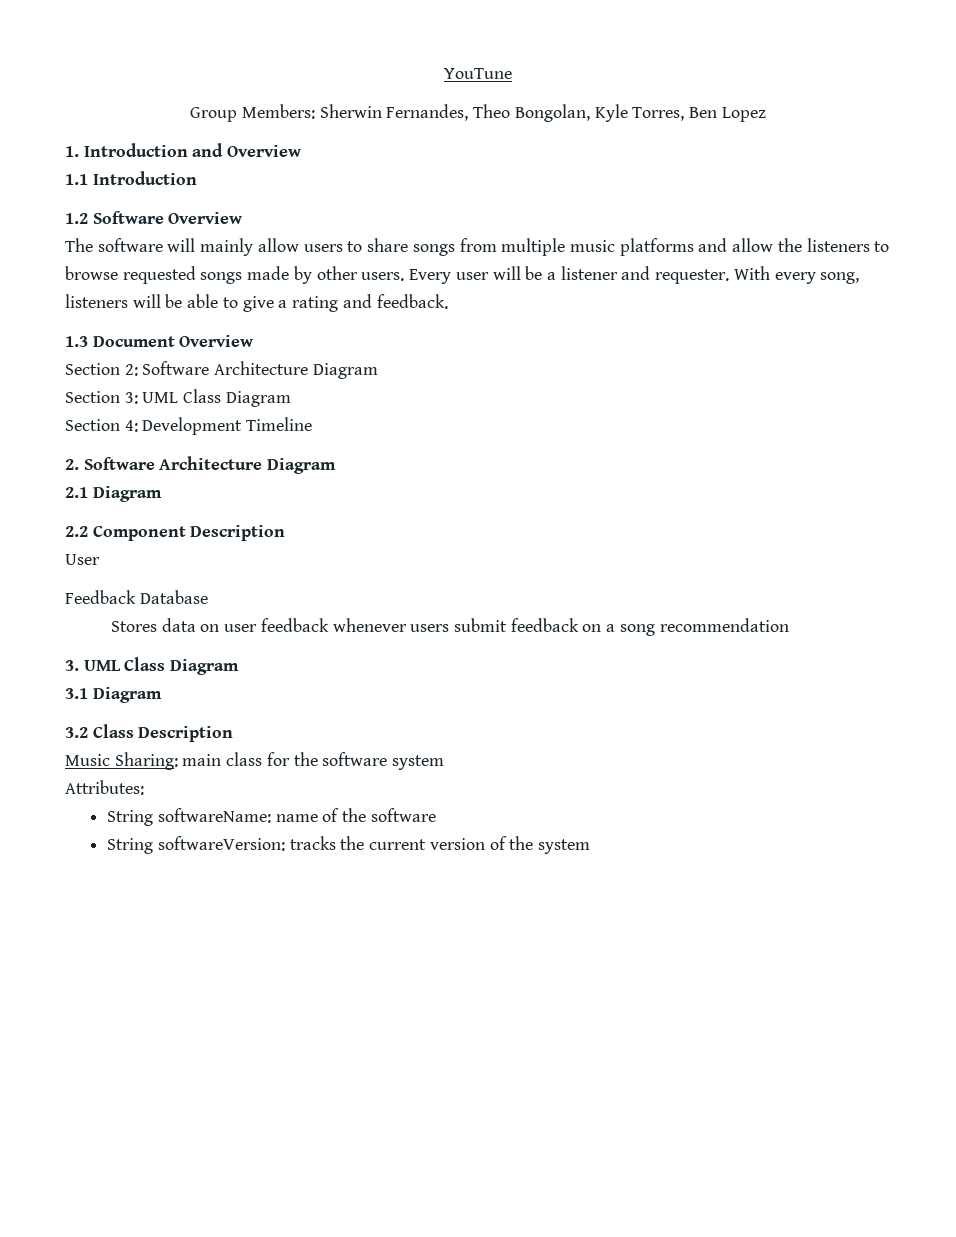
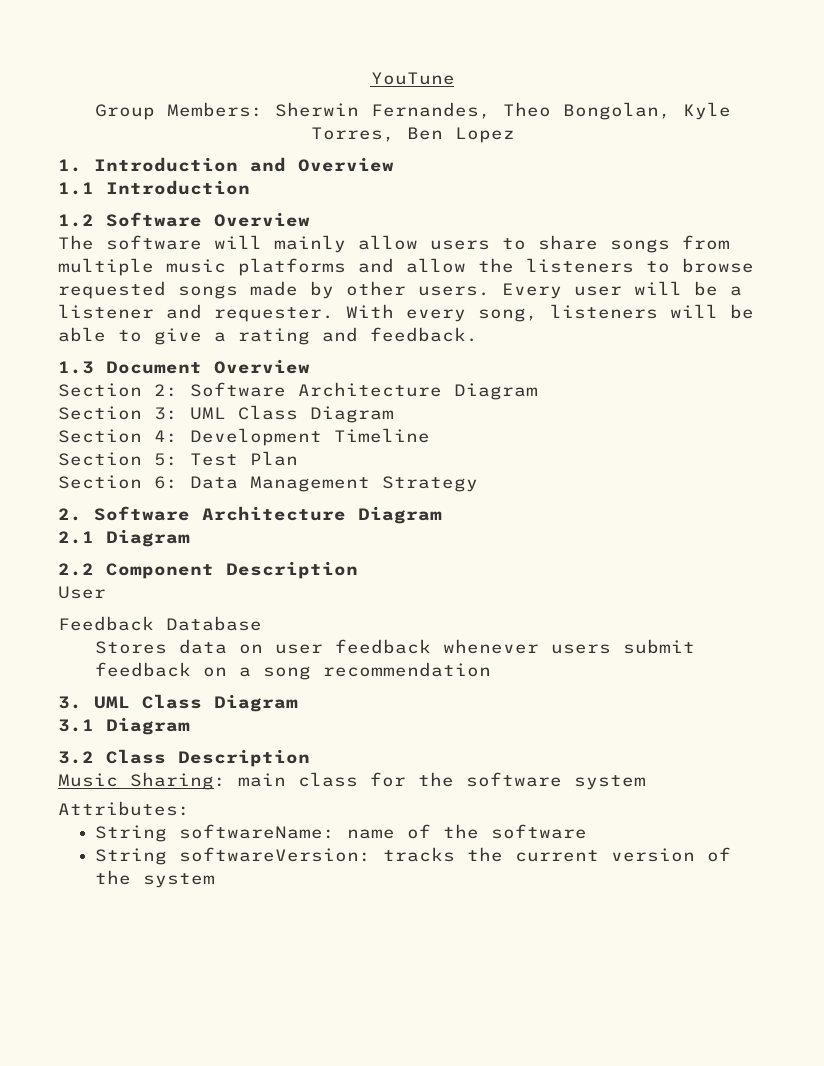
(313, 424) none -> [58,451,298,466] [58,475,478,492] // Section 5: Test Plan // Section 6: Data Management Strategy

